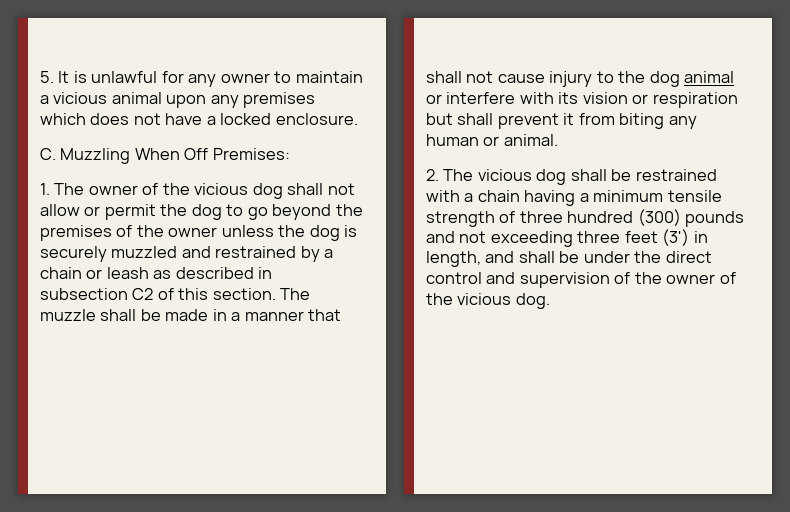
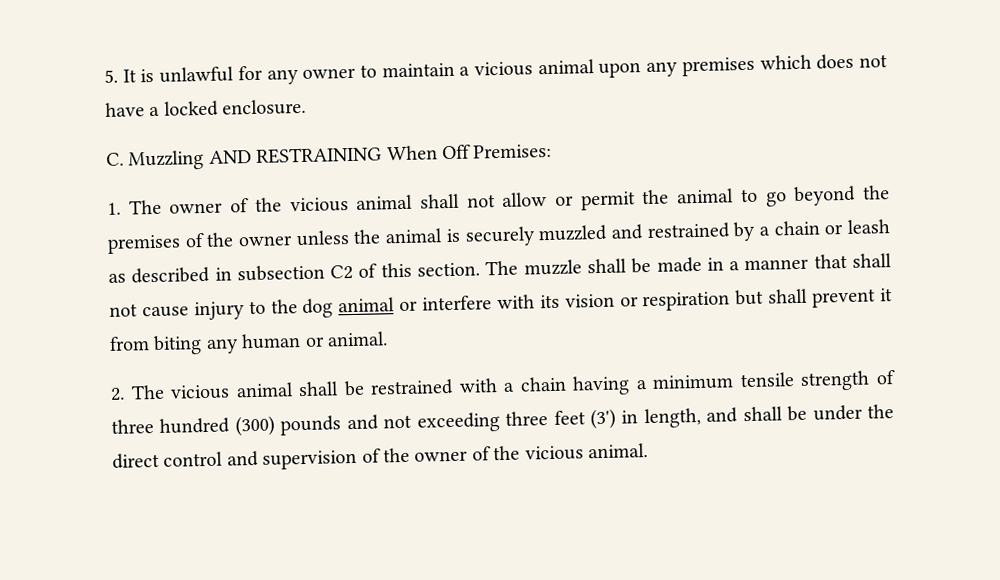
(131, 156) none -> [208,146,383,164] AND RESTRAINING
[252,183,283,199] dog -> [356,194,414,210] animal
[191,204,222,220] dog -> [676,188,735,204] animal
[309,225,340,241] dog -> [385,228,444,244] animal
[536,169,567,185] dog -> [235,382,294,398] animal
[515,293,550,309] dog. -> [587,443,648,459] animal.

